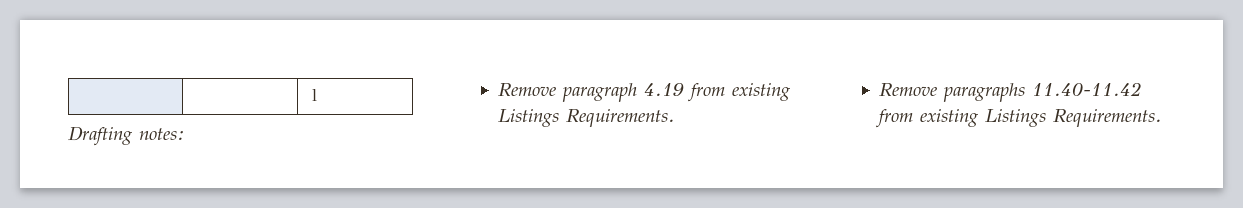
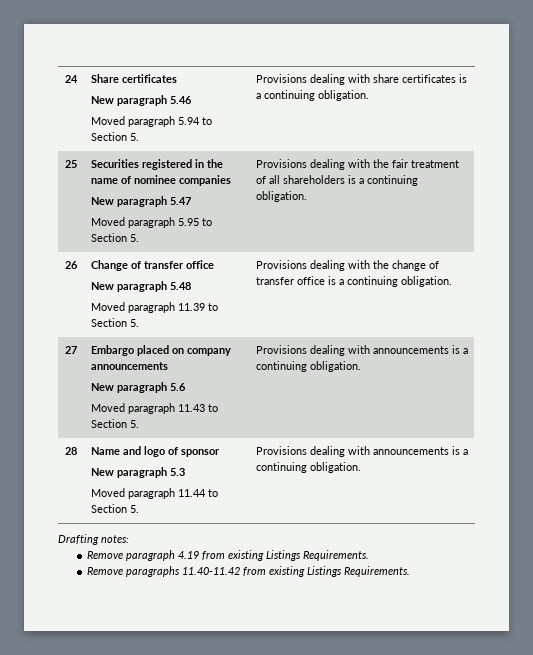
[311,89,317,101] | | l -> [64,75,78,83] [90,74,177,83] [90,95,192,106] [90,116,212,127] [90,132,139,141] [255,74,467,85] [255,90,369,101] [64,160,77,168] [90,159,223,170] [90,175,231,186] [90,196,191,207] [90,217,212,228] [90,233,139,242] [255,159,459,170] [255,175,418,186] [255,191,307,202] [64,261,78,269] [90,260,214,271] [90,281,191,292] [90,302,218,313] [90,318,139,327] [255,260,439,271] [255,276,452,287] [64,346,77,354] [90,345,231,356] [90,362,168,370] [90,382,186,393] [90,403,218,414] [90,419,139,428] [255,345,468,356] [255,361,361,372] [64,447,77,455] [90,446,220,457] [90,467,185,478] [90,488,218,499] [90,504,139,513] [255,446,468,457] [255,462,361,473] 24 | Share certificates // New paragraph 5.46 // Moved paragraph 5.94 to Section 5. | Provisions dealing with share certificates is a continuing obligation. // 25 | Securities registered in the name of nominee companies // New paragraph 5.47 // Moved paragraph 5.95 to Section 5. | Provisions dealing with the fair treatment of all shareholders is a continuing obligation. // 26 | Change of transfer office // New paragraph 5.48 // Moved paragraph 11.39 to Section 5. | Provisions dealing with the change of transfer office is a continuing obligation. // 27 | Embargo placed on company announcements // New paragraph 5.6 // Moved paragraph 11.43 to Section 5. | Provisions dealing with announcements is a continuing obligation. // 28 | Name and logo of sponsor // New paragraph 5.3 // Moved paragraph 11.44 to Section 5. | Provisions dealing with announcements is a continuing obligation.

